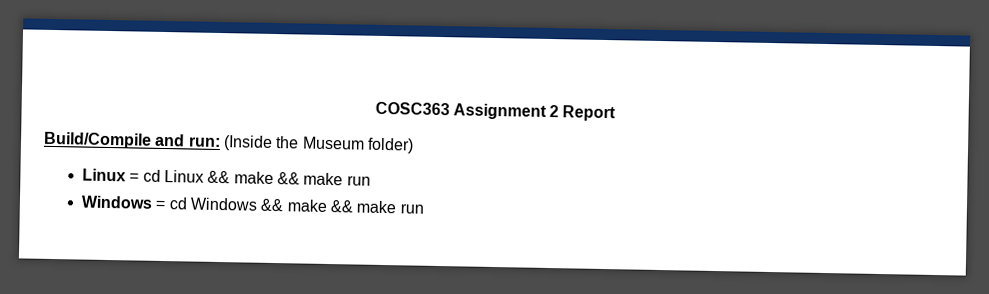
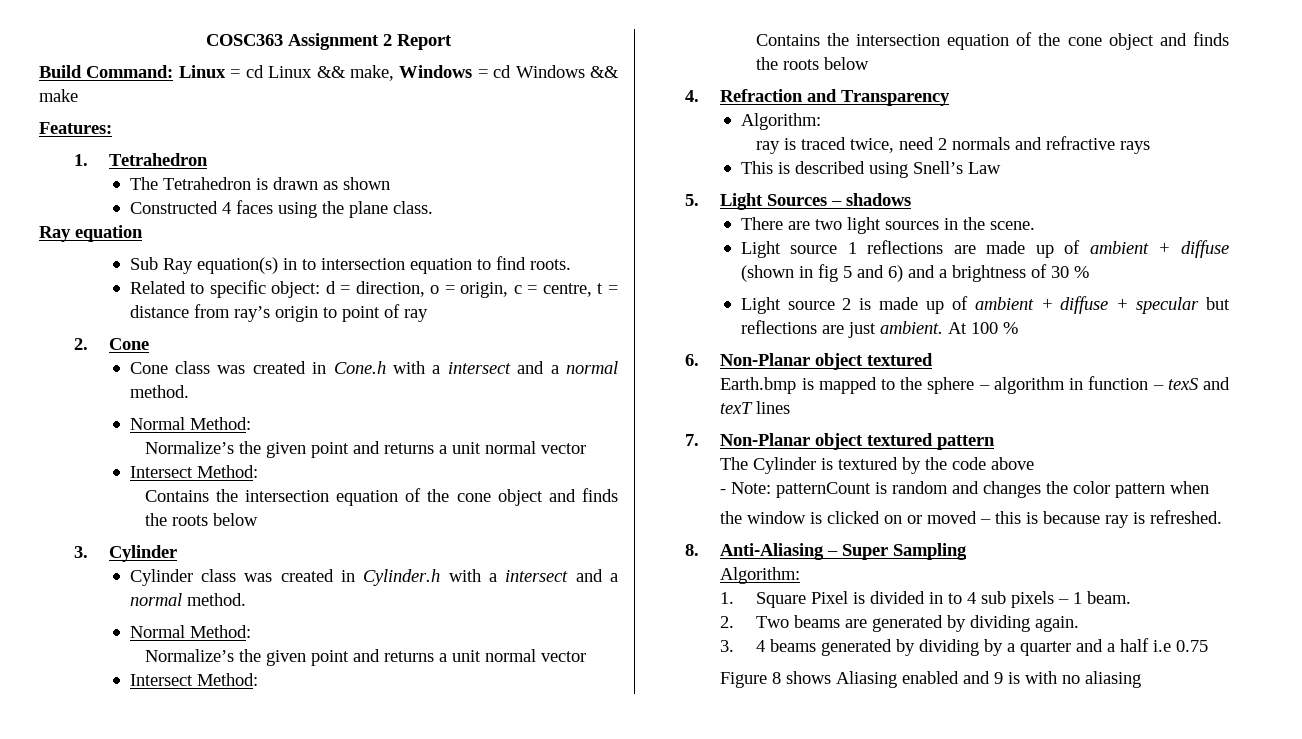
[43,131,414,154] Build/Compile and run: (Inside the Museum folder) // -> [39,65,174,78] Build Command:
[233,171,371,186] make && make run // -> [349,65,394,81] make,
[329,200,424,214] && make run -> [39,122,112,134] [74,153,209,166] [129,177,390,190] [129,200,433,218] [39,225,143,242] [129,256,571,274] [129,280,619,298] [129,304,428,322] [74,338,150,350] [129,361,619,374] [129,385,189,398] [129,417,251,430] [144,441,586,458] [129,465,258,478] [144,488,618,506] [144,513,258,526] [74,545,178,562] [129,569,618,586] [129,593,246,606] [129,625,251,638] [144,649,586,666] [129,673,258,686] [755,32,1229,50] [755,57,869,70] [685,89,951,106] [740,113,821,130] [755,136,1150,154] [740,161,1001,178] [685,193,912,210] [740,217,1035,234] [740,240,1229,258] [740,264,1089,282] [740,296,1230,314] [740,320,1018,338] [685,353,934,370] [720,376,1231,394] [720,401,791,414] [685,433,996,450] [720,457,1035,474] [720,481,1210,498] [720,510,1223,528] [685,543,968,560] [720,567,801,584] [720,591,1131,608] [720,615,1079,632] [720,638,1208,656] [720,671,1142,688] // Features: // 1. Tetrahedron // The Tetrahedron is drawn as shown // Constructed 4 faces using the plane class. // Ray equation // Sub Ray equation(s) in to intersection equation to find roots. // Related to specific object: d = direction, o = origin, c = centre, t = distance from ray’s origin to point of ray // 2. Cone // Cone class was created in Cone.h with a intersect and a normal method. // Normal Method: // Normalize’s the given point and returns a unit normal vector // Intersect Method: // Contains the intersection equation of the cone object and finds the roots below // 3. Cylinder // Cylinder class was created in Cylinder.h with a intersect and a normal method. // Normal Method: // Normalize’s the given point and returns a unit normal vector // Intersect Method: // Contains the intersection equation of the cone object and finds the roots below // 4. Refraction and Transparency // Algorithm: // ray is traced twice, need 2 normals and refractive rays // This is described using Snell’s Law // 5. Light Sources – shadows // There are two light sources in the scene. // Light source 1 reflections are made up of ambient + diffuse (shown in fig 5 and 6) and a brightness of 30 % // Light source 2 is made up of ambient + diffuse + specular but reflections are just ambient. At 100 % // 6. Non-Planar object textured // Earth.bmp is mapped to the sphere – algorithm in function – texS and texT lines // 7. Non-Planar object textured pattern // The Cylinder is textured by the code above // - Note: patternCount is random and changes the color pattern when // the window is clicked on or moved – this is because ray is refreshed. // 8. Anti-Aliasing – Super Sampling // Algorithm: // 1. Square Pixel is divided in to 4 sub pixels – 1 beam. // 2. Two beams are generated by dividing again. // 3. 4 beams generated by dividing by a quarter and a half i.e 0.75 // Figure 8 shows Aliasing enabled and 9 is with no aliasing

